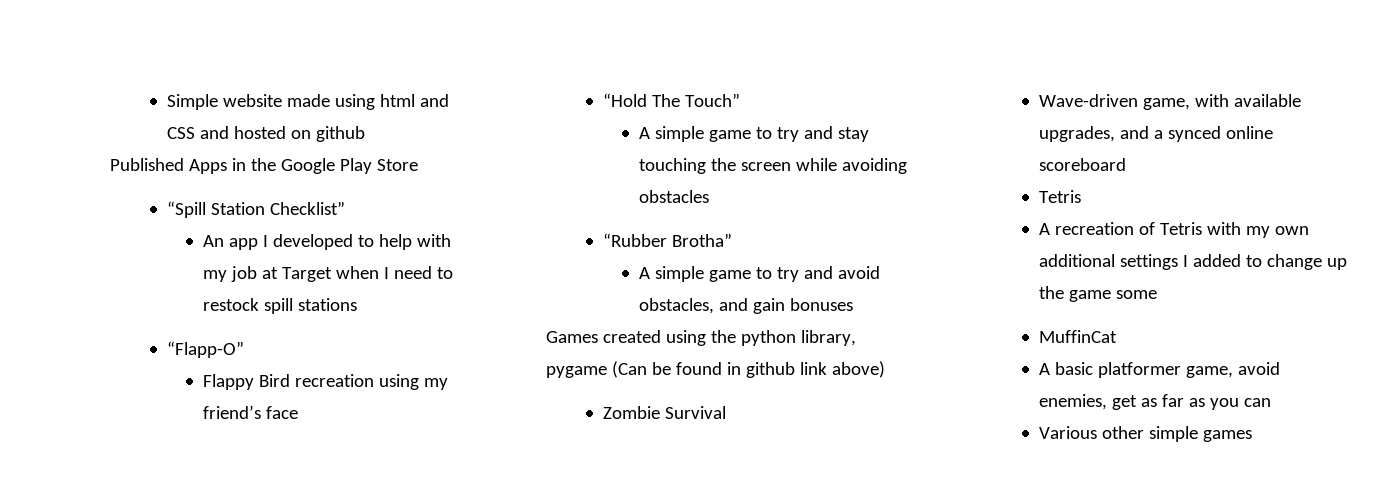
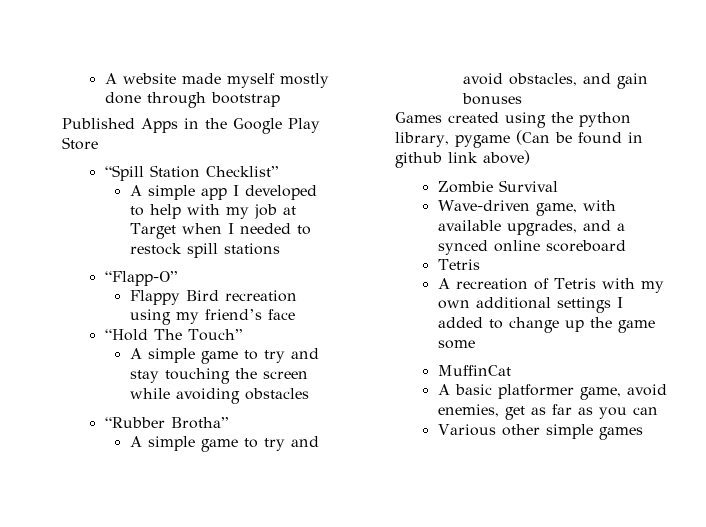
[166,94,218,110] Simple -> [104,73,117,84] A
[334,94,449,110] [166,126,365,142] using html and CSS and hosted on github -> [226,73,329,88] [104,92,280,108] myself mostly done through bootstrap
[203,235,225,247] An -> [129,185,195,200] A simple
[394,266,433,279] need -> [239,223,291,234] needed

